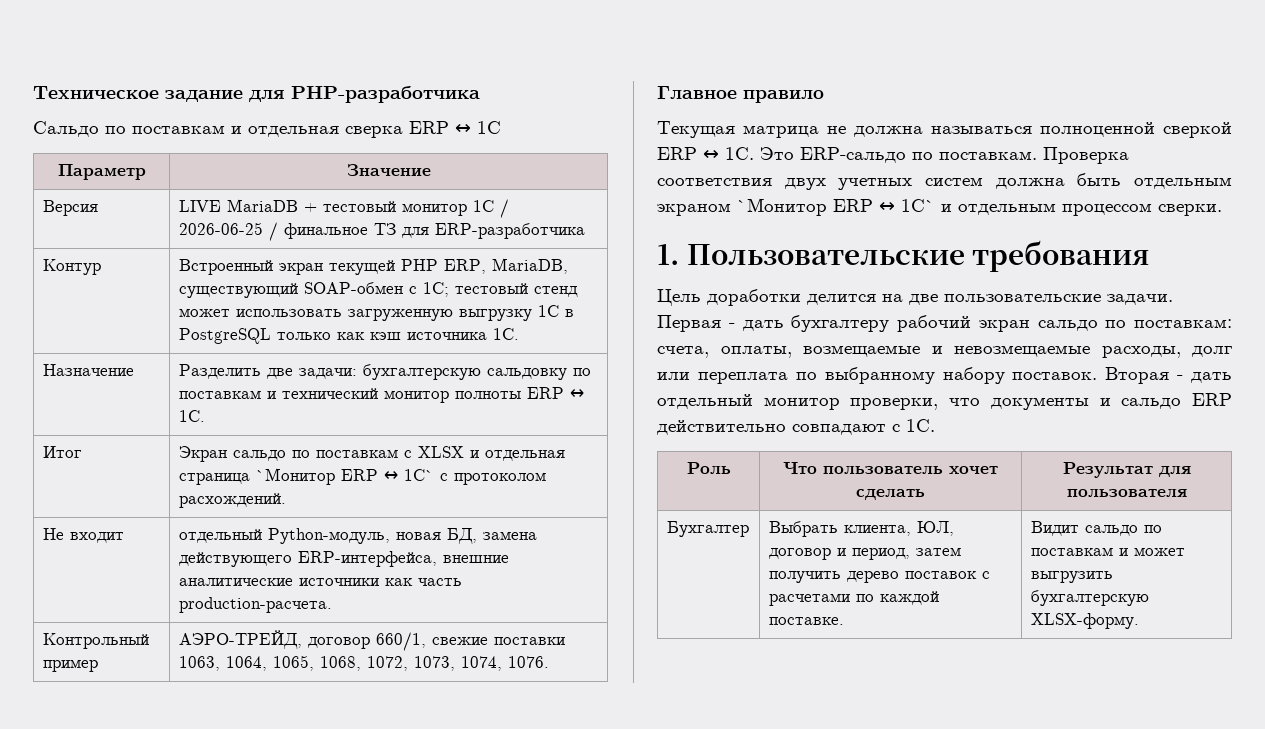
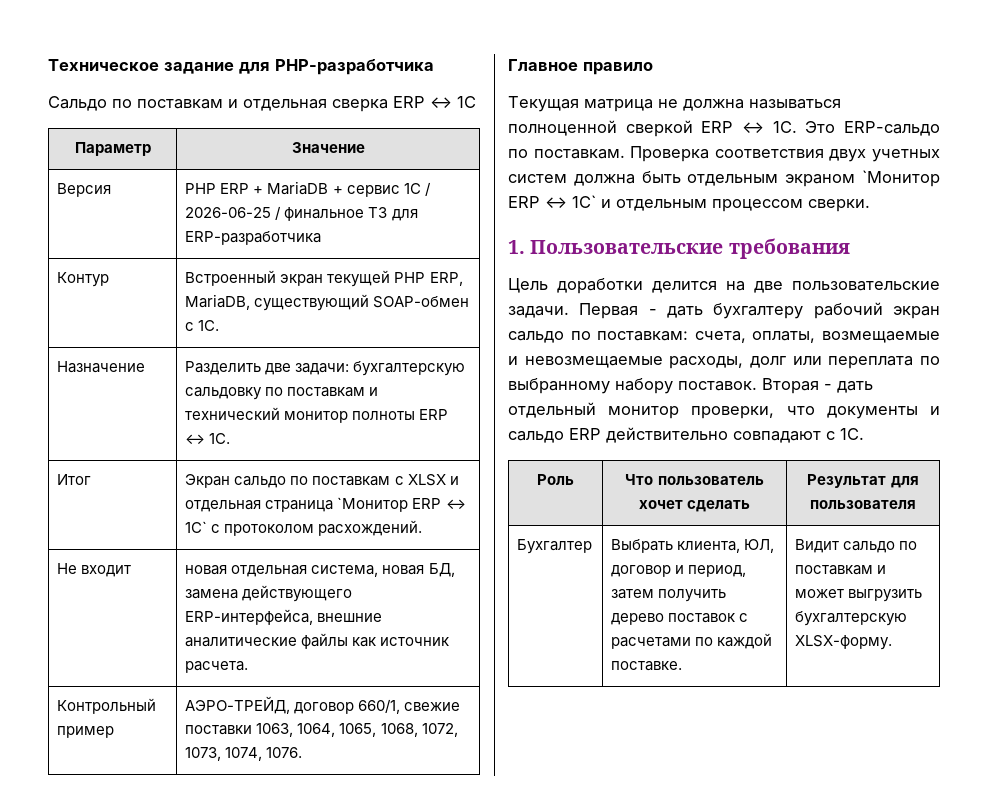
[178,199,467,216] LIVE MariaDB + тестовый монитор -> [185,181,400,197] PHP ERP + MariaDB + сервис
[422,282,578,297] [178,305,574,321] [178,328,487,344] 1С; тестовый стенд может использовать загруженную выгрузку 1С в PostgreSQL только как кэш источника -> (195, 326) none
[178,528,390,544] отдельный Python-модуль, -> [185,565,379,577] новая отдельная система,
[298,578,462,586] [178,597,332,613] источники как часть production-расчета. -> [301,633,450,649] [185,661,249,673] файлы как источник расчета.

